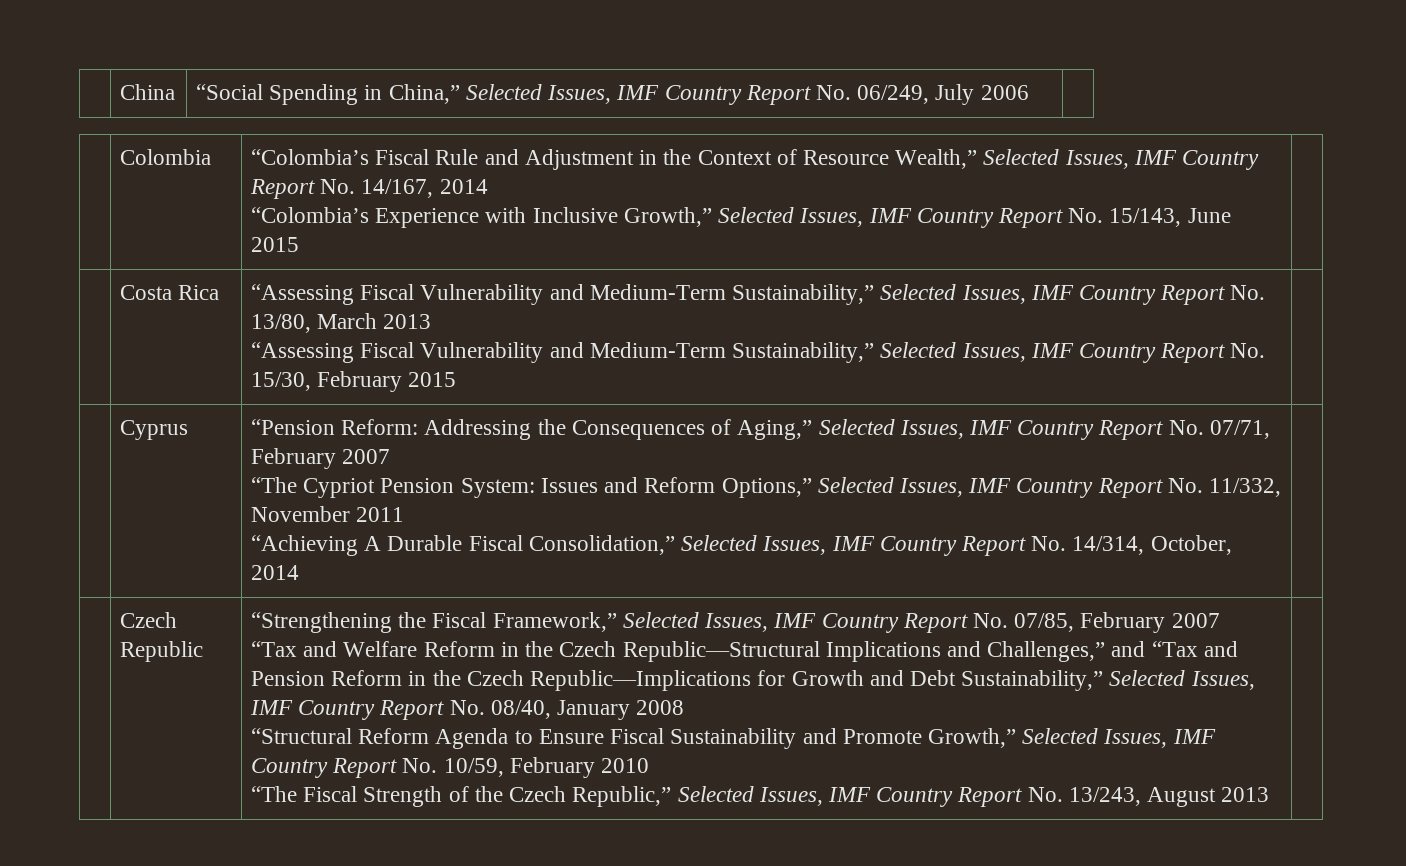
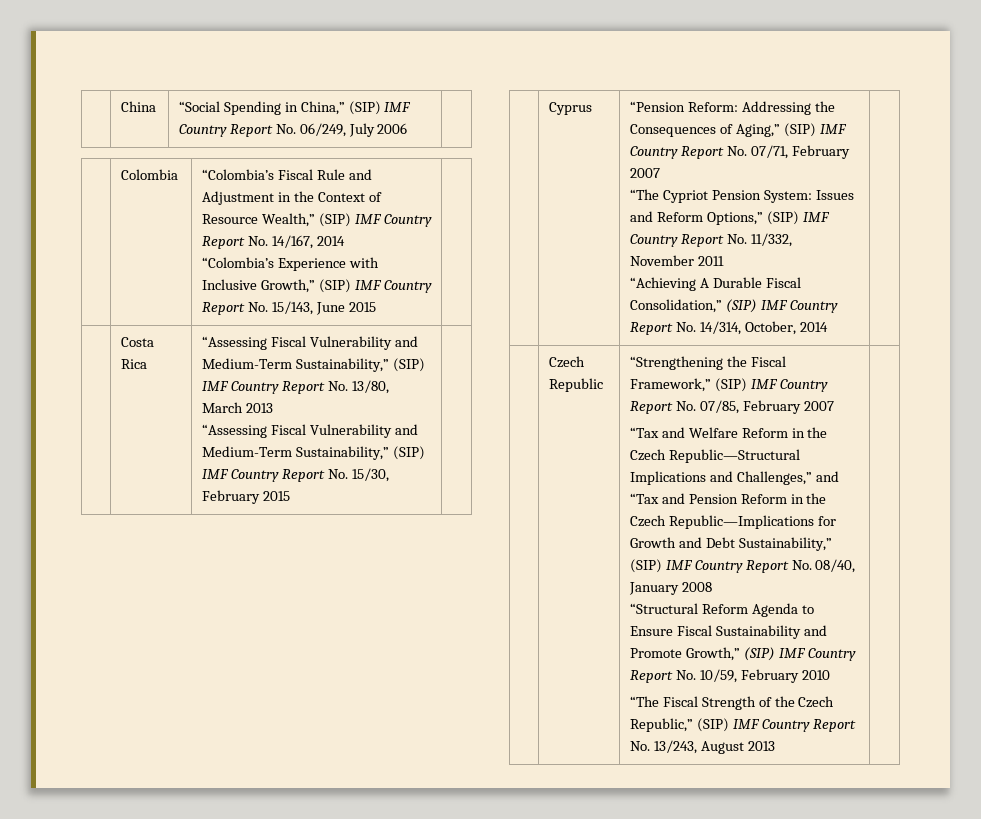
[465,84,612,104] Selected Issues, -> [348,101,381,115] (SIP)
[983,149,1129,169] Selected Issues, -> [318,213,351,227] (SIP)
[718,207,864,227] Selected Issues, -> [318,279,351,293] (SIP)
[880,284,1026,304] Selected Issues, -> [392,358,425,372] (SIP)
[880,342,1026,362] Selected Issues, -> [392,446,425,460] (SIP)
[818,419,964,439] Selected Issues, -> [783,123,816,137] (SIP)
[817,477,963,497] Selected Issues, -> [766,211,799,225] (SIP)
[681,535,827,555] Selected Issues, -> [725,299,757,313] (SIP)
[622,612,769,632] Selected Issues, -> [714,378,747,392] (SIP)
[1109,670,1255,690] Selected Issues, -> [629,559,662,573] (SIP)
[1022,728,1168,748] Selected Issues, -> [743,647,775,661] (SIP)
[677,786,823,806] Selected Issues, -> [696,718,729,732] (SIP)

